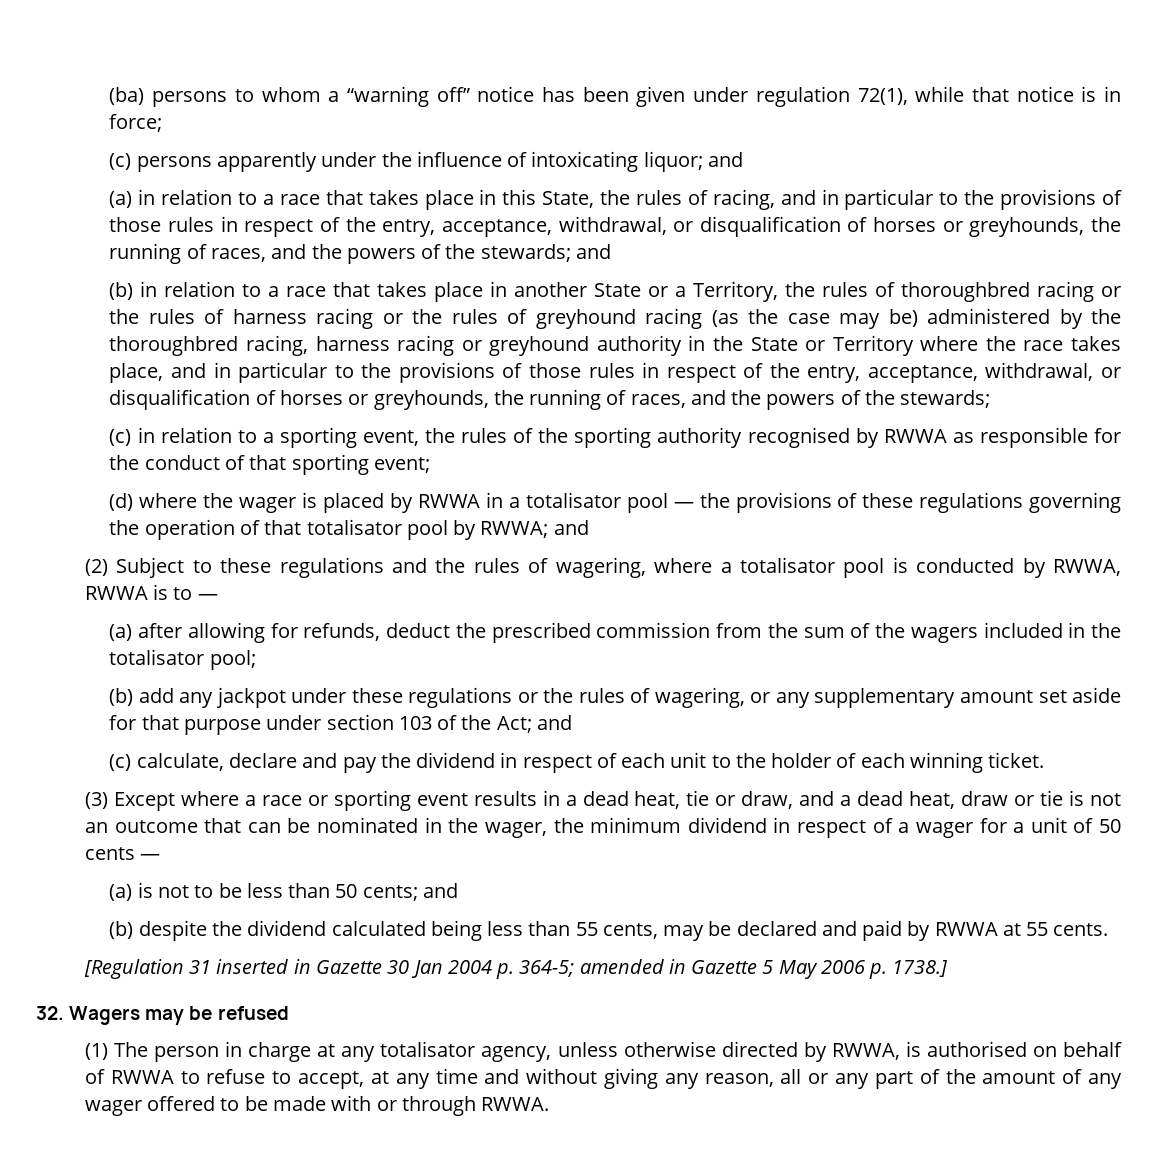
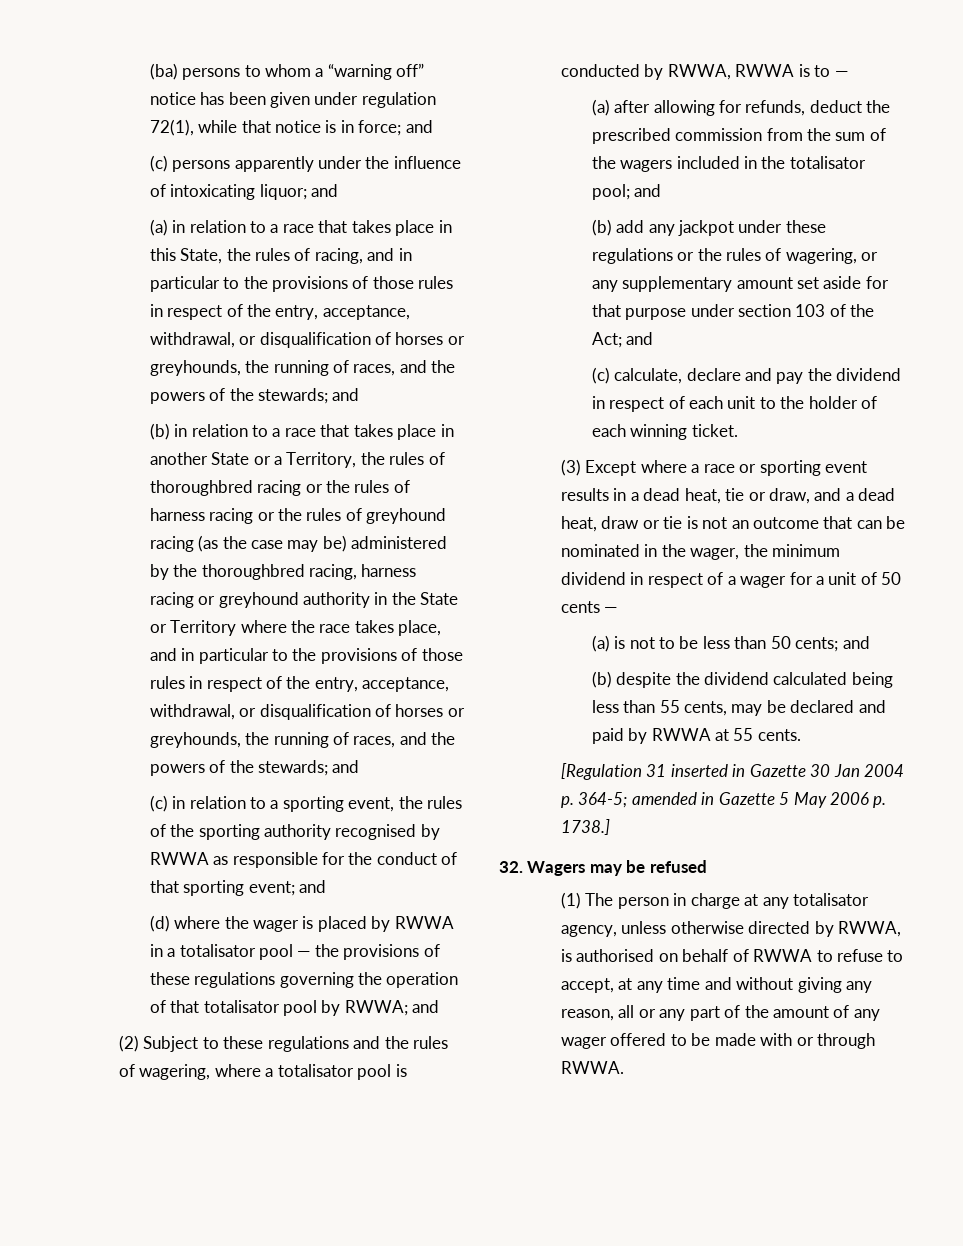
(163, 123) none -> [405,120,433,133] and
(991, 399) none -> [332,760,360,773] and
(430, 465) none -> [299,880,327,893] and
(256, 660) none -> [634,184,662,197] and

